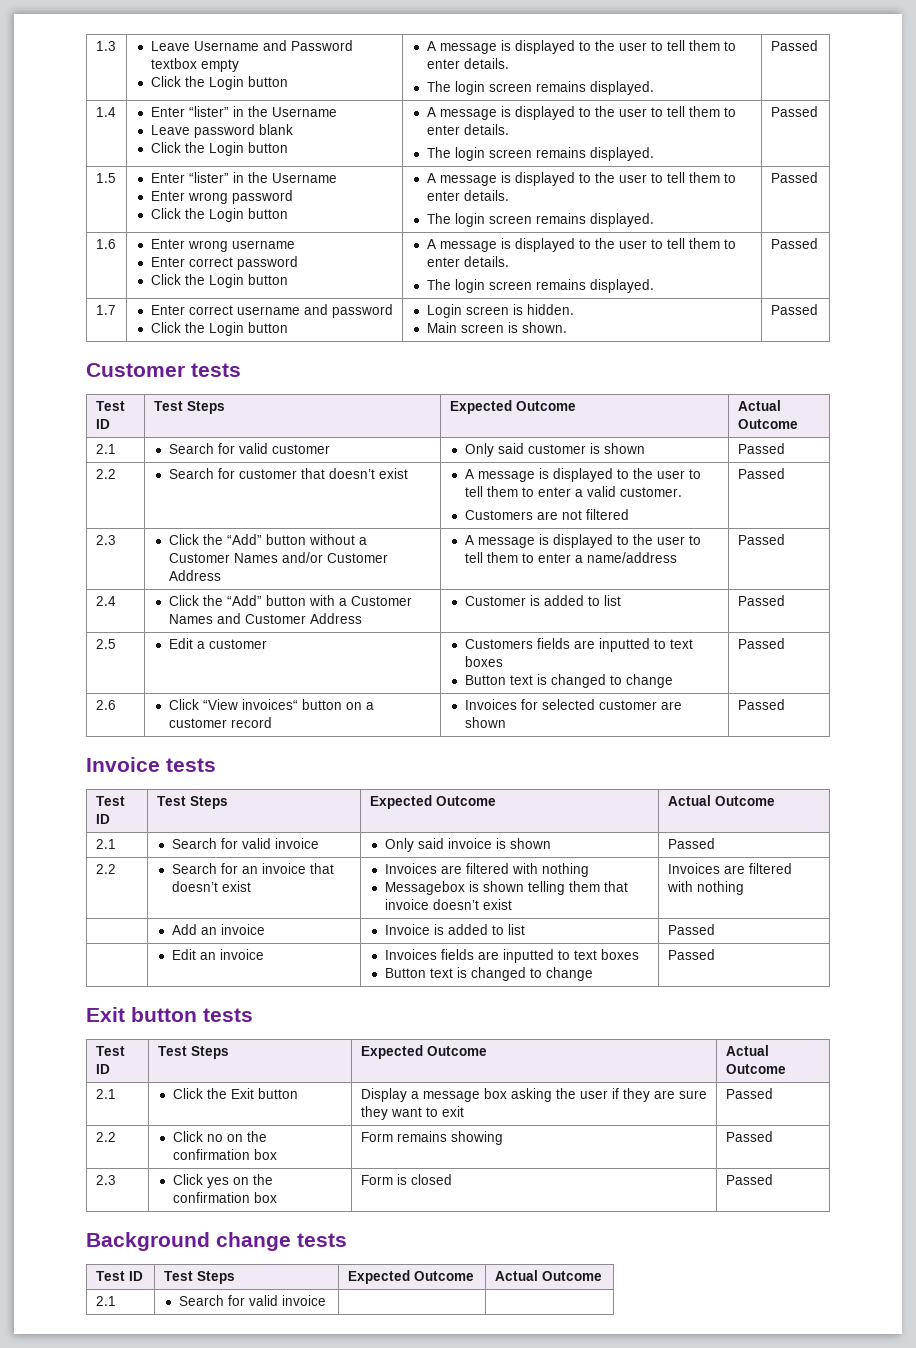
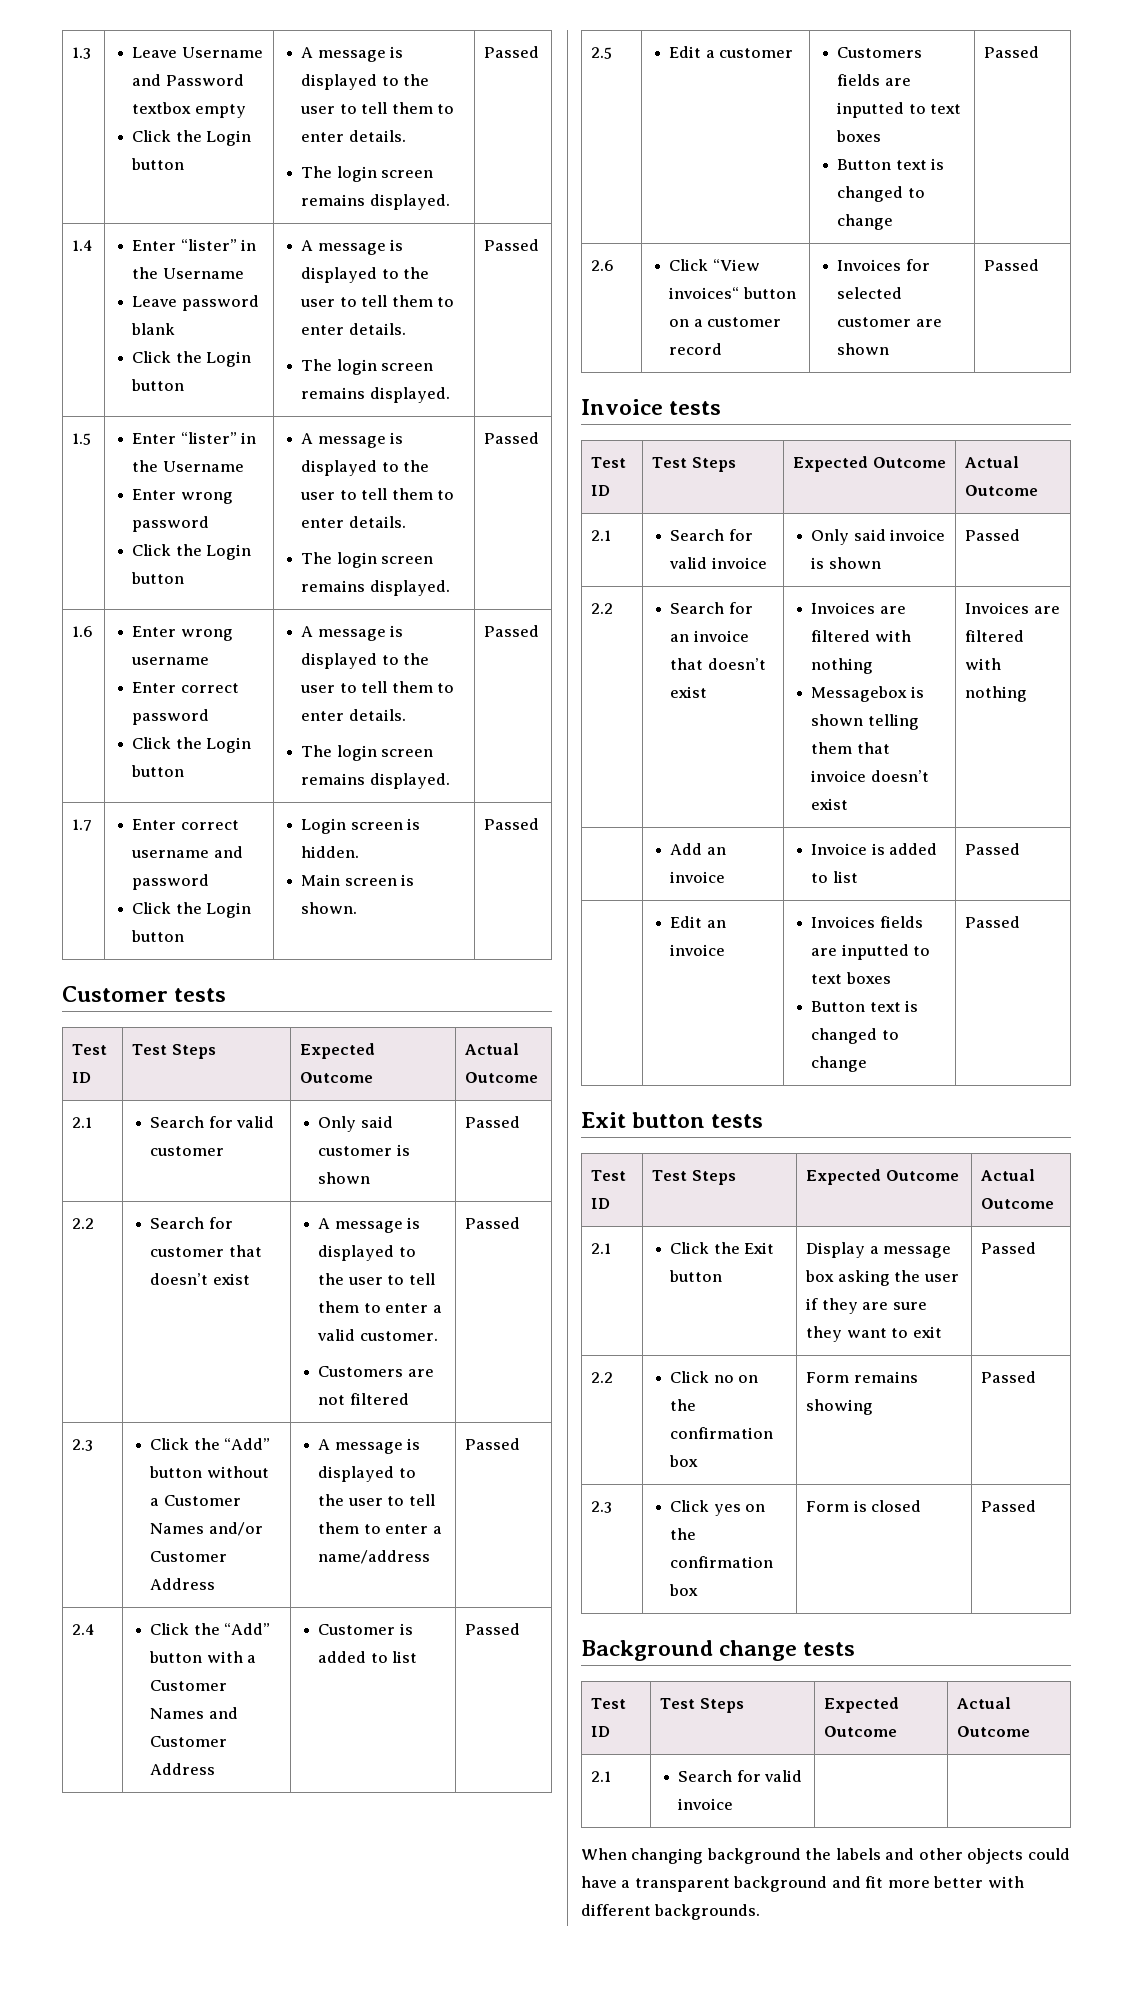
(326, 1300) none -> [581,1848,1070,1864] [581,1876,1024,1892] [581,1904,761,1920] // When changing background the labels and other objects could have a transparent background and fit more better with different backgrounds.

